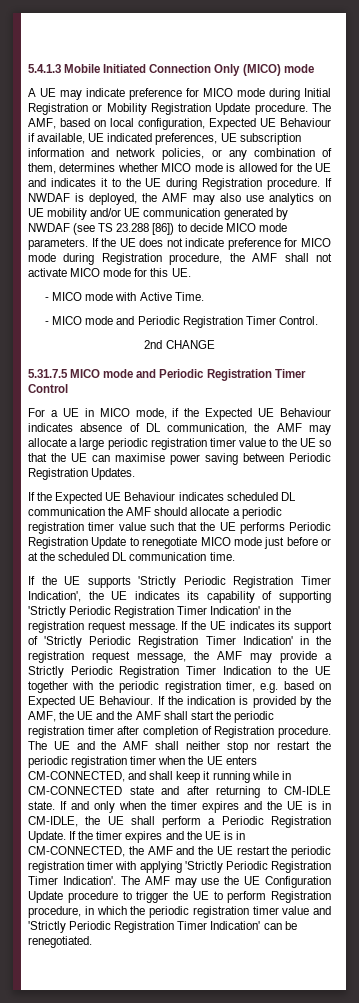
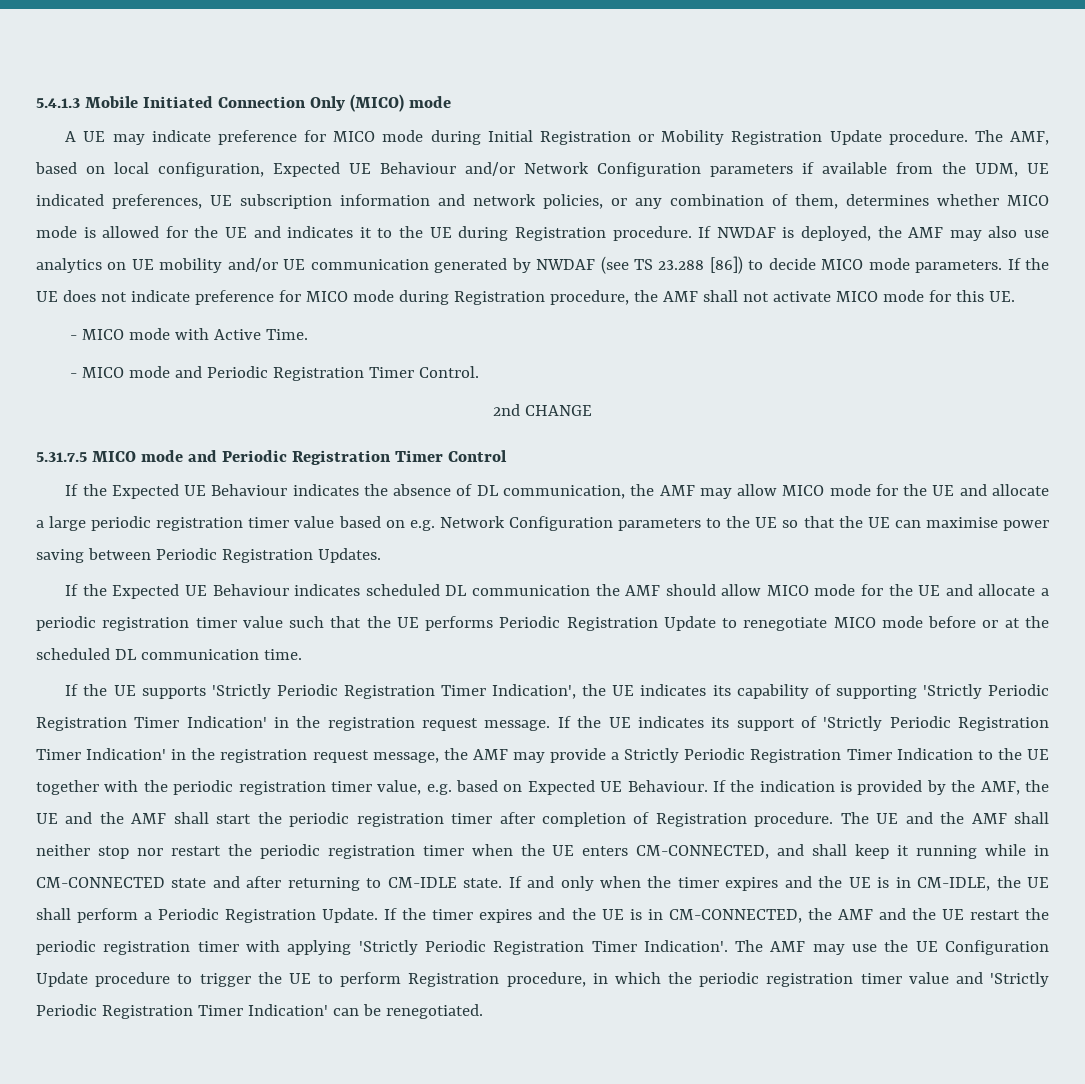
[28,133,86,144] if available, -> [465,162,1018,177] and/or Network Configuration parameters if available from the UDM,
[28,408,331,420] [28,423,73,432] For a UE in MICO mode, if the Expected UE Behaviour indicates -> [65,484,388,499] If the Expected UE Behaviour indicates the
(331, 430) none -> [737,484,987,496] allow MICO mode for the UE and
(267, 442) none -> [338,516,702,531] based on e.g. Network Configuration parameters
(188, 511) none -> [721,584,973,596] allow MICO mode for the UE and
[264,537,285,549] just -> (923, 622) none
[225,681,255,692] timer, -> [330,780,422,795] timer value,

